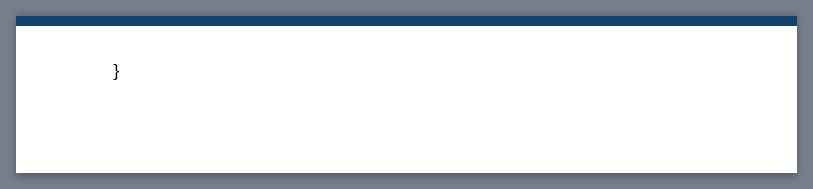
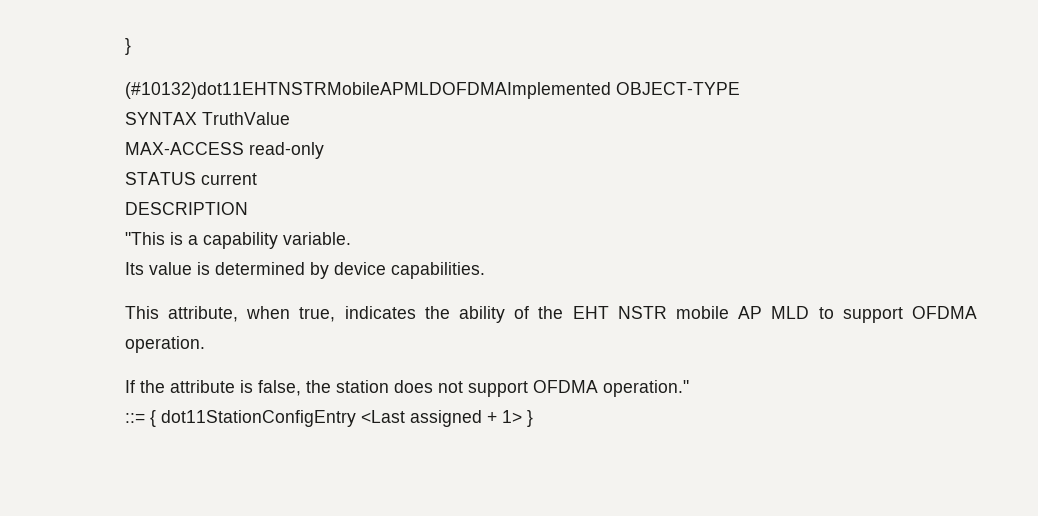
[112,64,119,80] } -> [124,38,131,55] [124,82,740,99] [124,112,290,125] [124,142,324,159] [124,172,257,185] [124,202,248,215] [124,232,351,249] [124,262,485,279] [124,306,977,323] [124,336,205,353] [124,380,689,397] [124,410,533,427] } // (#10132)dot11EHTNSTRMobileAPMLDOFDMAImplemented OBJECT-TYPE // SYNTAX TruthValue // MAX-ACCESS read-only // STATUS current // DESCRIPTION // "This is a capability variable. // Its value is determined by device capabilities. // This attribute, when true, indicates the ability of the EHT NSTR mobile AP MLD to support OFDMA operation. // If the attribute is false, the station does not support OFDMA operation." // ::= { dot11StationConfigEntry <Last assigned + 1> }

